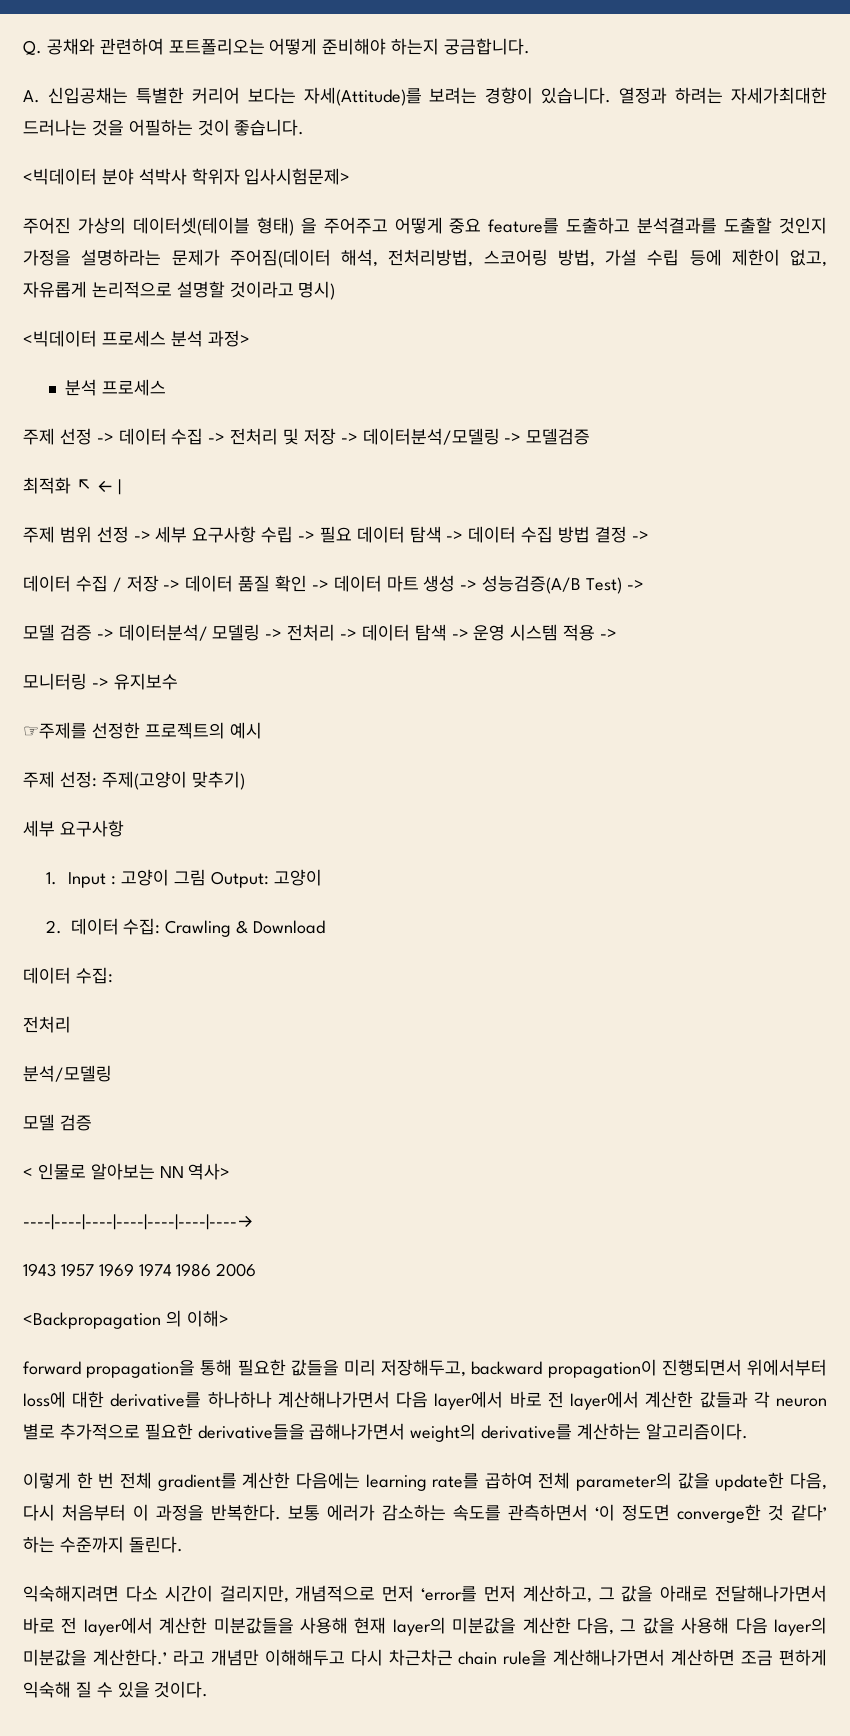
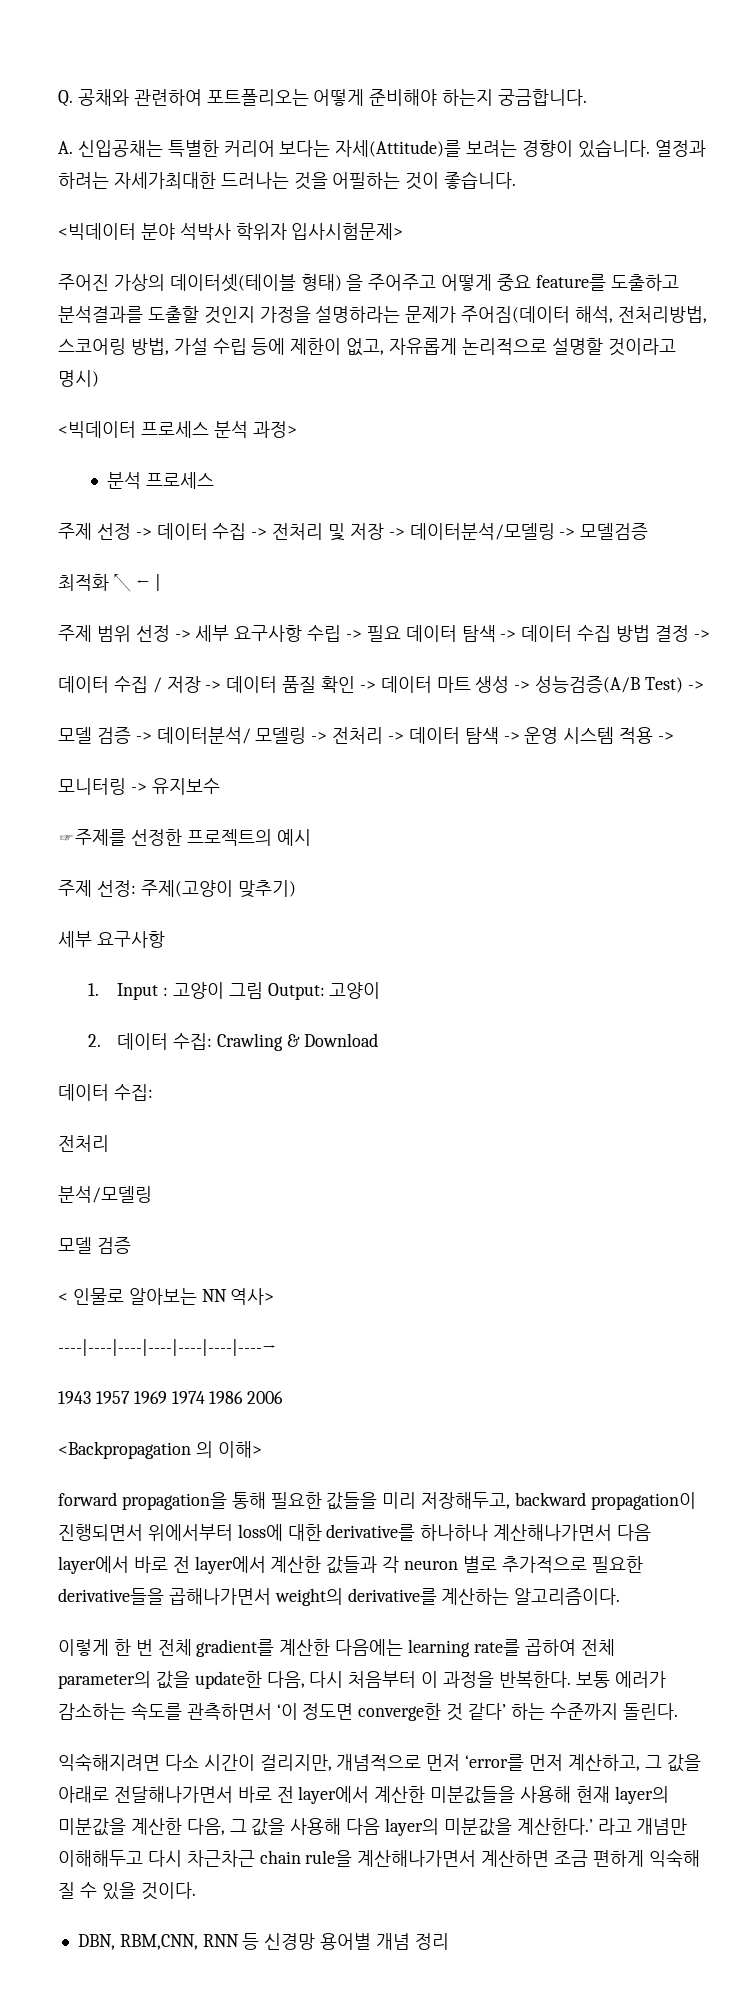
(209, 1689) none -> [77,1933,449,1950] // DBN, RBM,CNN, RNN 등 신경망 용어별 개념 정리

